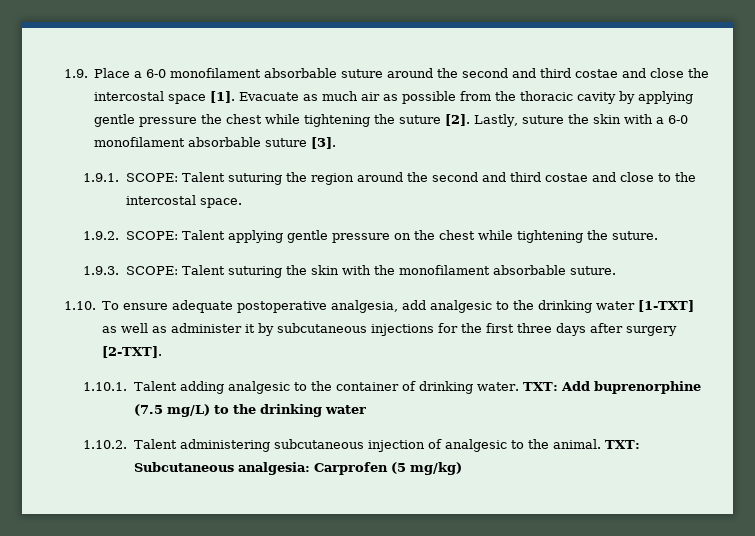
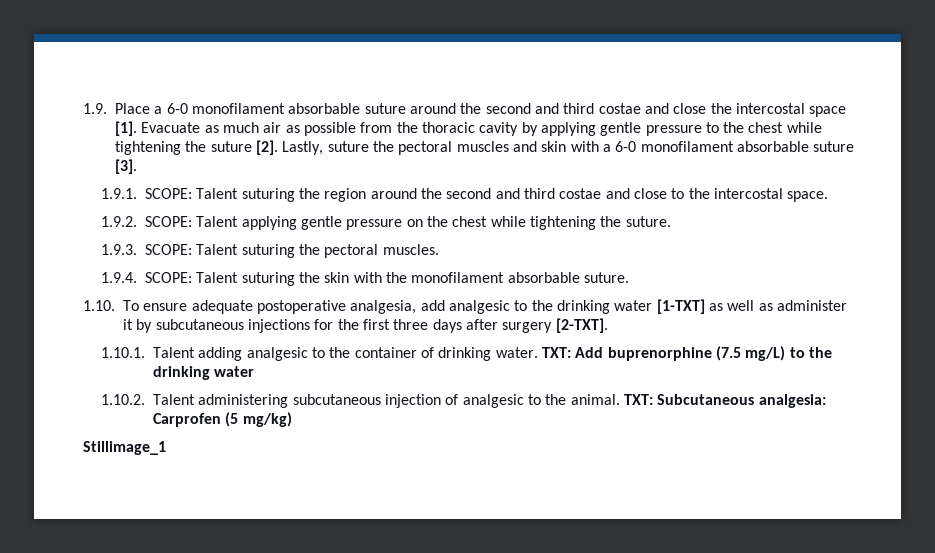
(198, 122) none -> [705,122,719,133] to
(590, 119) none -> [398,141,537,155] pectoral muscles and
(307, 270) none -> [324,244,439,258] [101,272,321,286] pectoral muscles. // 1.9.4. SCOPE: Talent suturing the
(462, 468) none -> [83,441,167,455] // Stillimage_1

